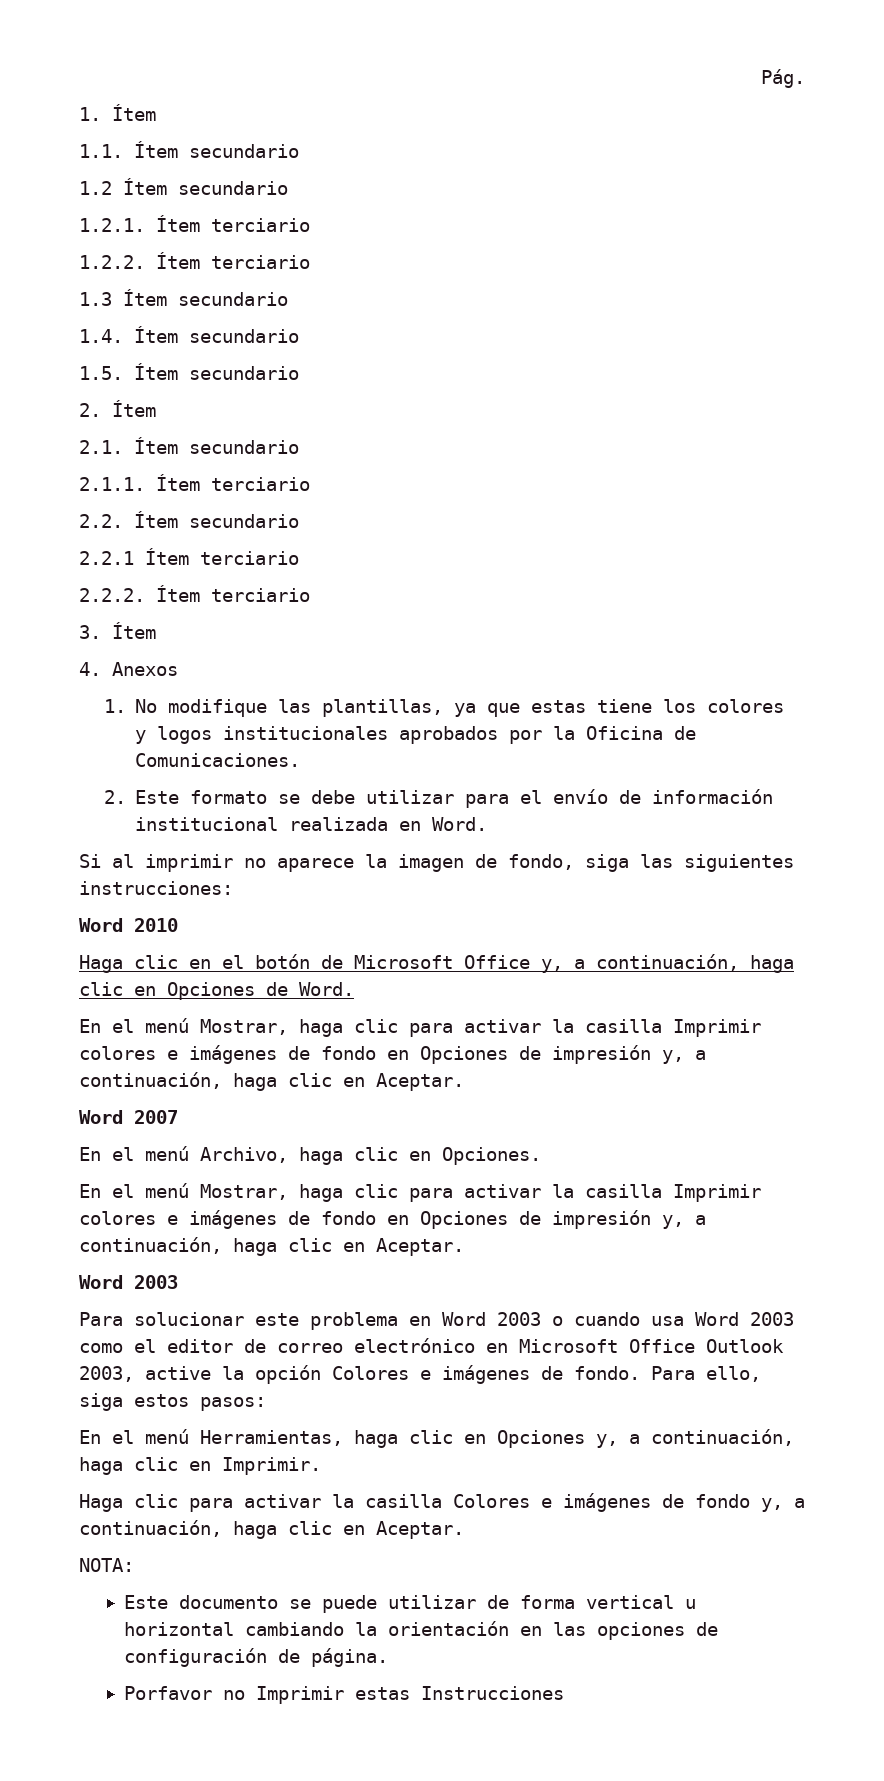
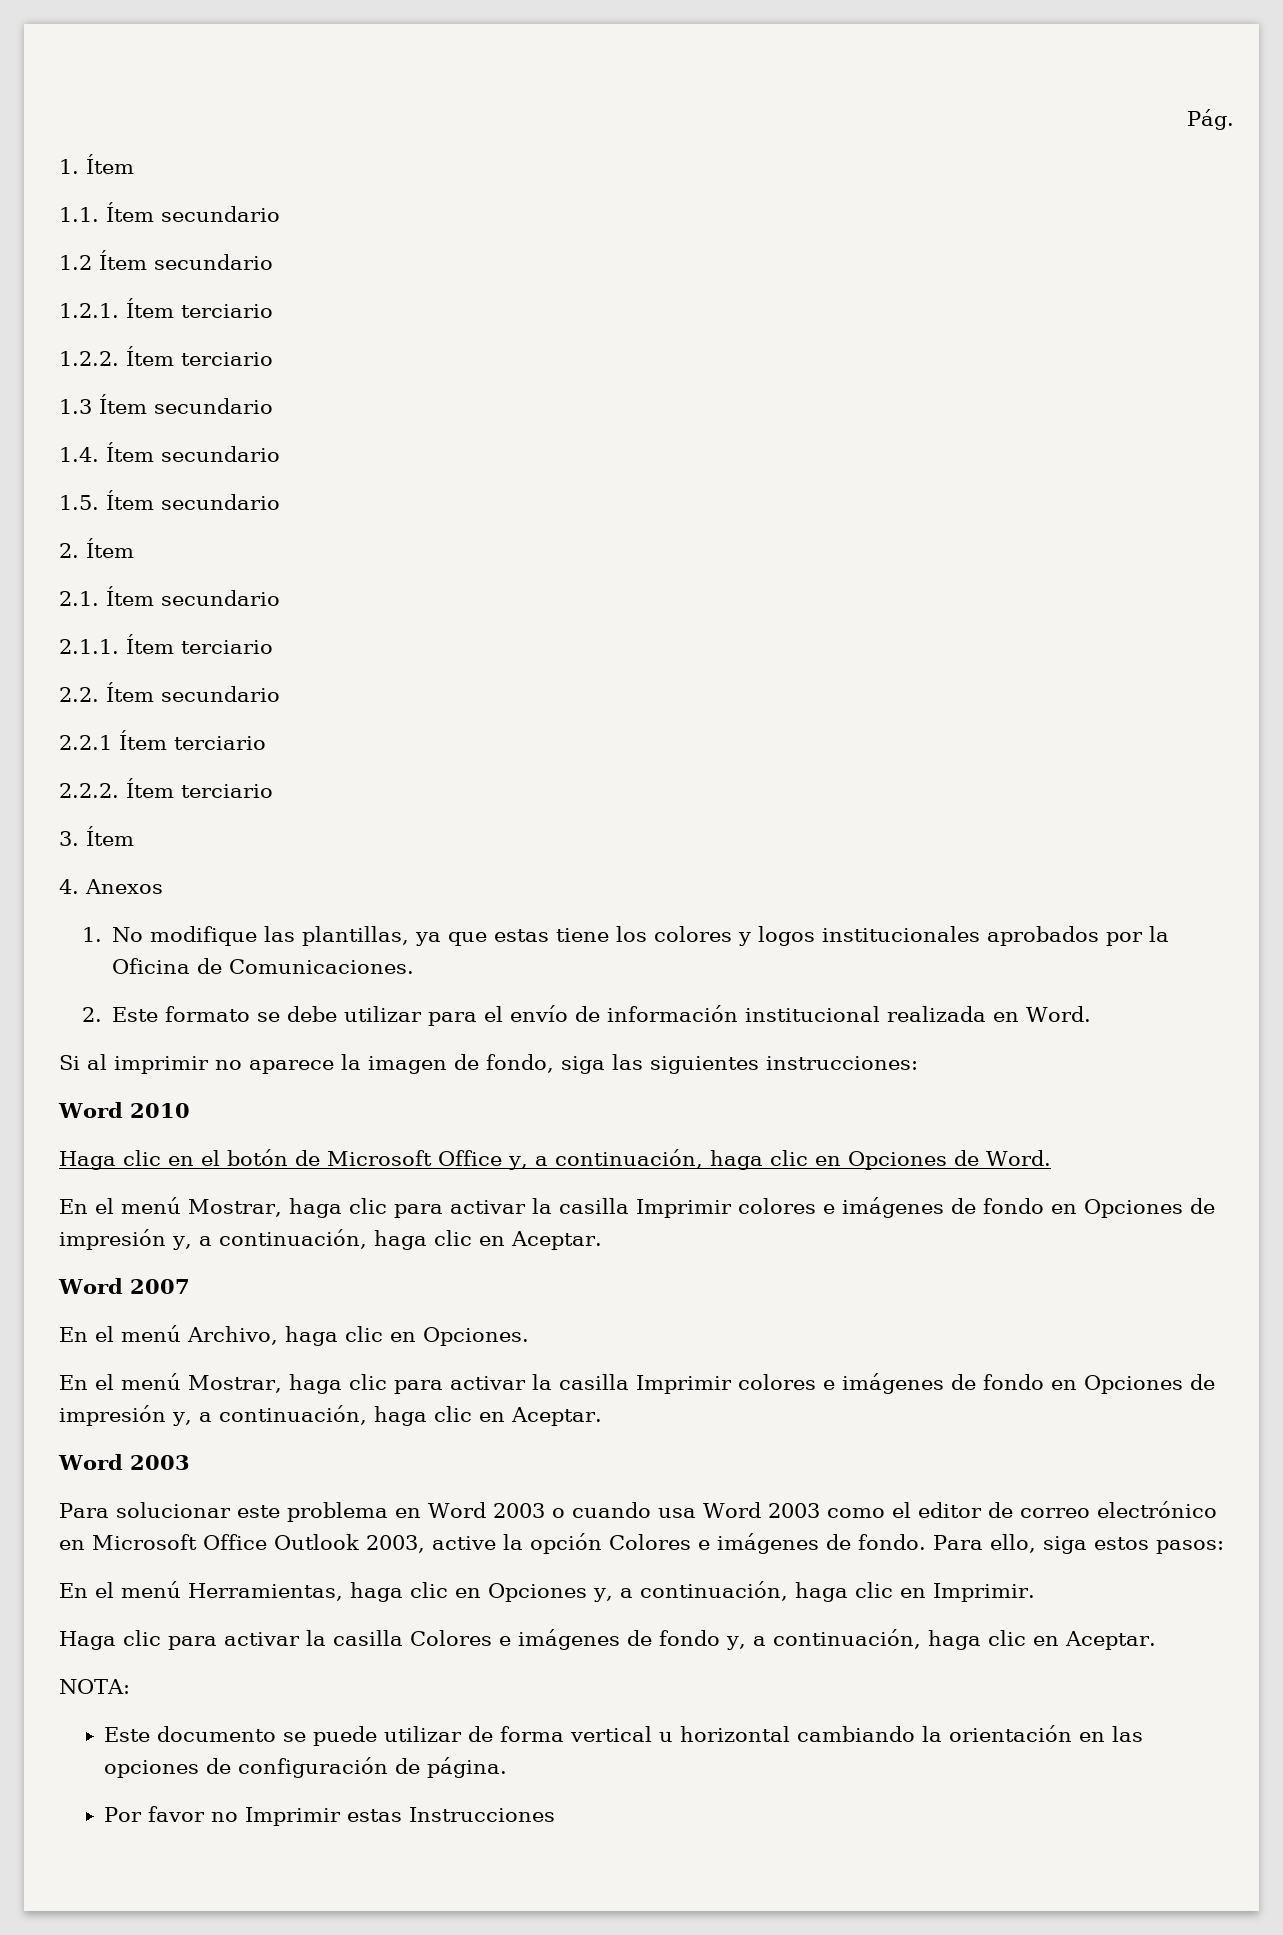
[124,1686,213,1700] Porfavor -> [104,1806,206,1822] Por favor

